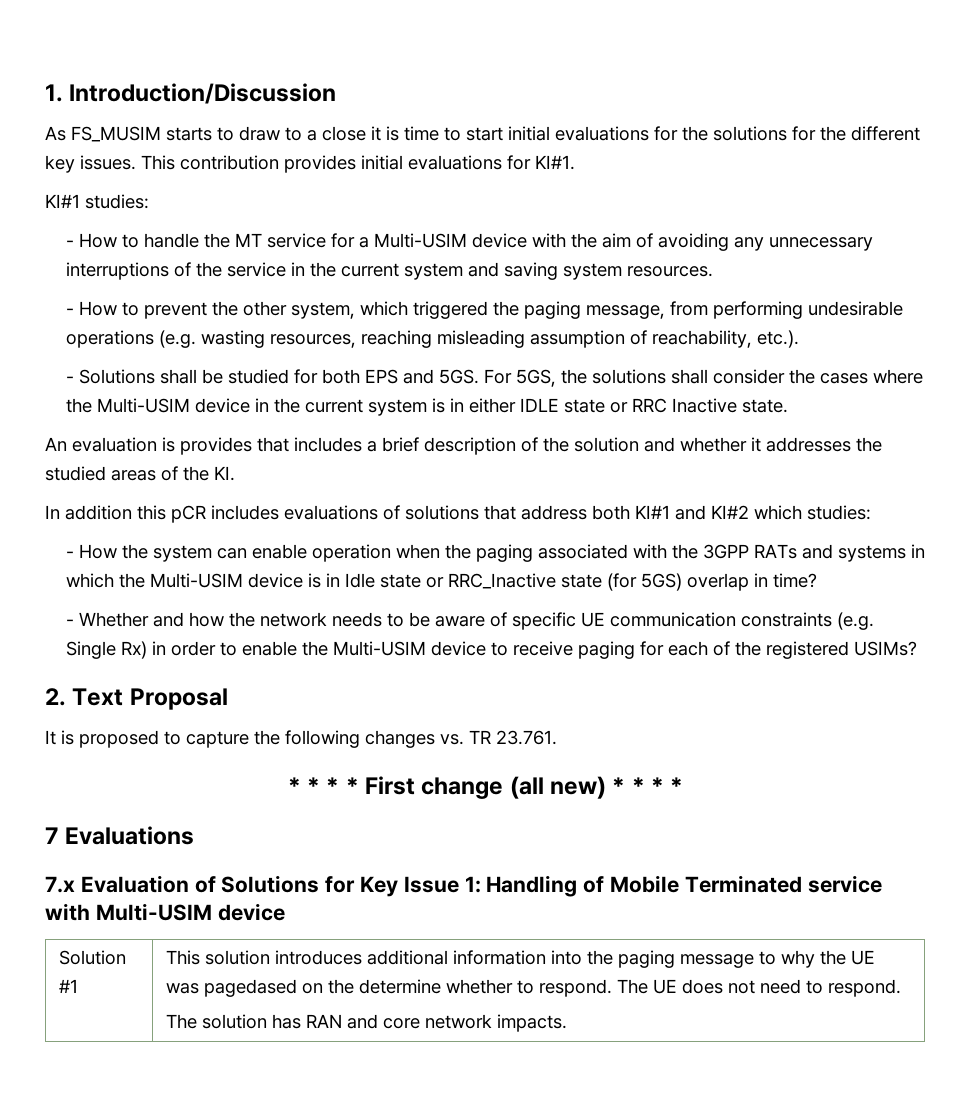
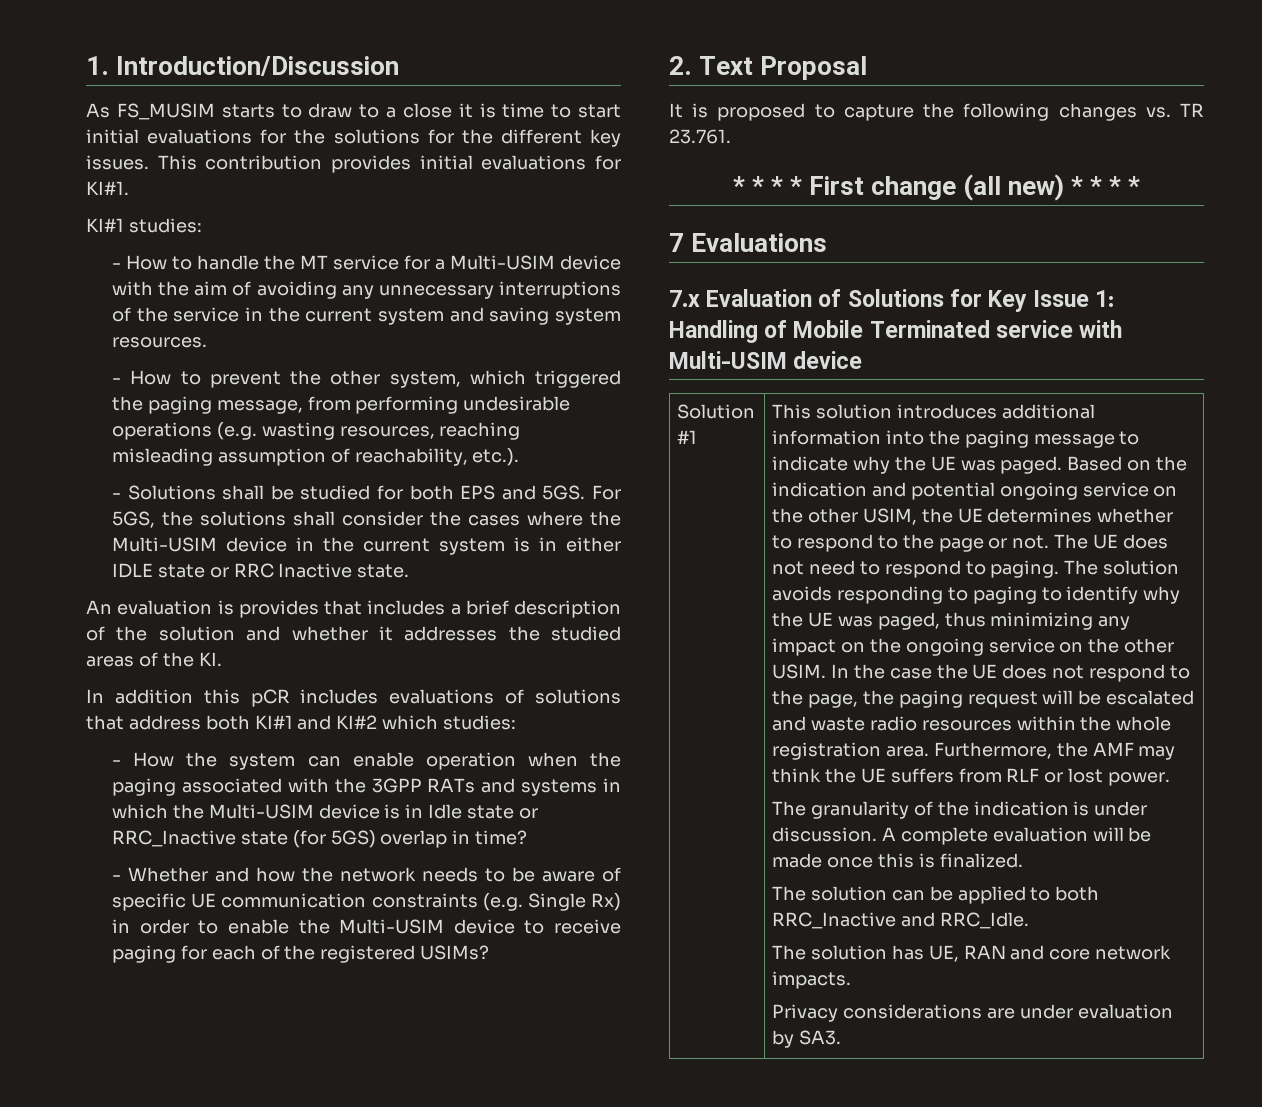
[781,950,876,968] [166,979,613,997] why the UE was pagedased on the determine whether to respond. -> [772,456,1188,474] [772,482,1178,500] [772,508,1174,525] [772,534,1050,552] indicate why the UE was paged. Based on the indication and potential ongoing service on the other USIM, the UE determines whether to respond to the page or not.
[828,979,902,997] respond. -> [884,560,1180,578] [772,586,1181,604] [772,612,1131,630] [772,638,1175,656] [772,664,1190,682] [772,690,1195,708] [772,716,1172,731] [772,742,1176,760] [772,768,1171,786] [772,801,1148,819] [772,827,1152,845] [772,853,1023,868] [772,886,1100,904] [772,912,1029,929] respond to paging. The solution avoids responding to paging to identify why the UE was paged, thus minimizing any impact on the ongoing service on the other USIM. In the case the UE does not respond to the page, the paging request will be escalated and waste radio resources within the whole registration area. Furthermore, the AMF may think the UE suffers from RLF or lost power. // The granularity of the indication is under discussion. A complete evaluation will be made once this is finalized. // The solution can be applied to both RRC_Inactive and RRC_Idle.
(302, 1021) none -> [928,945,959,962] UE,
(568, 1023) none -> [772,1004,1173,1022] [772,1030,842,1048] // Privacy considerations are under evaluation by SA3.

